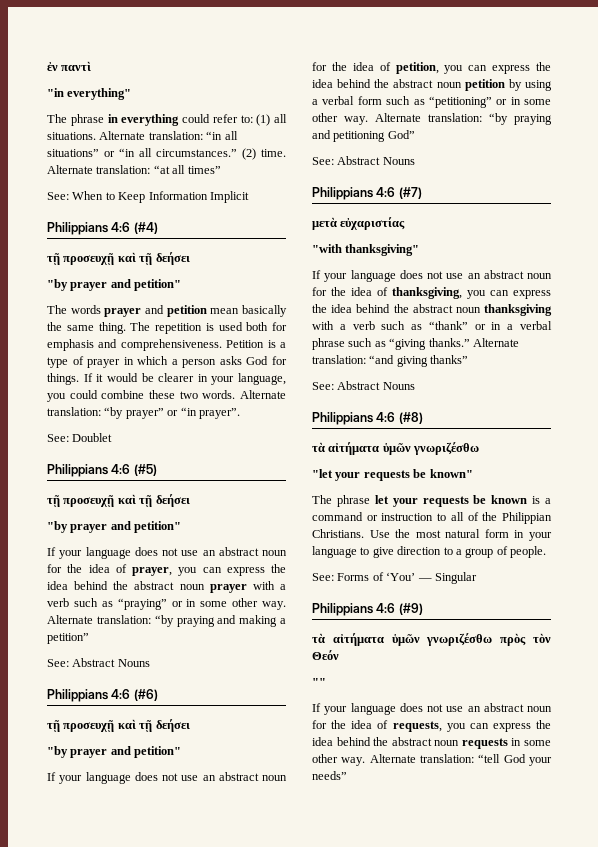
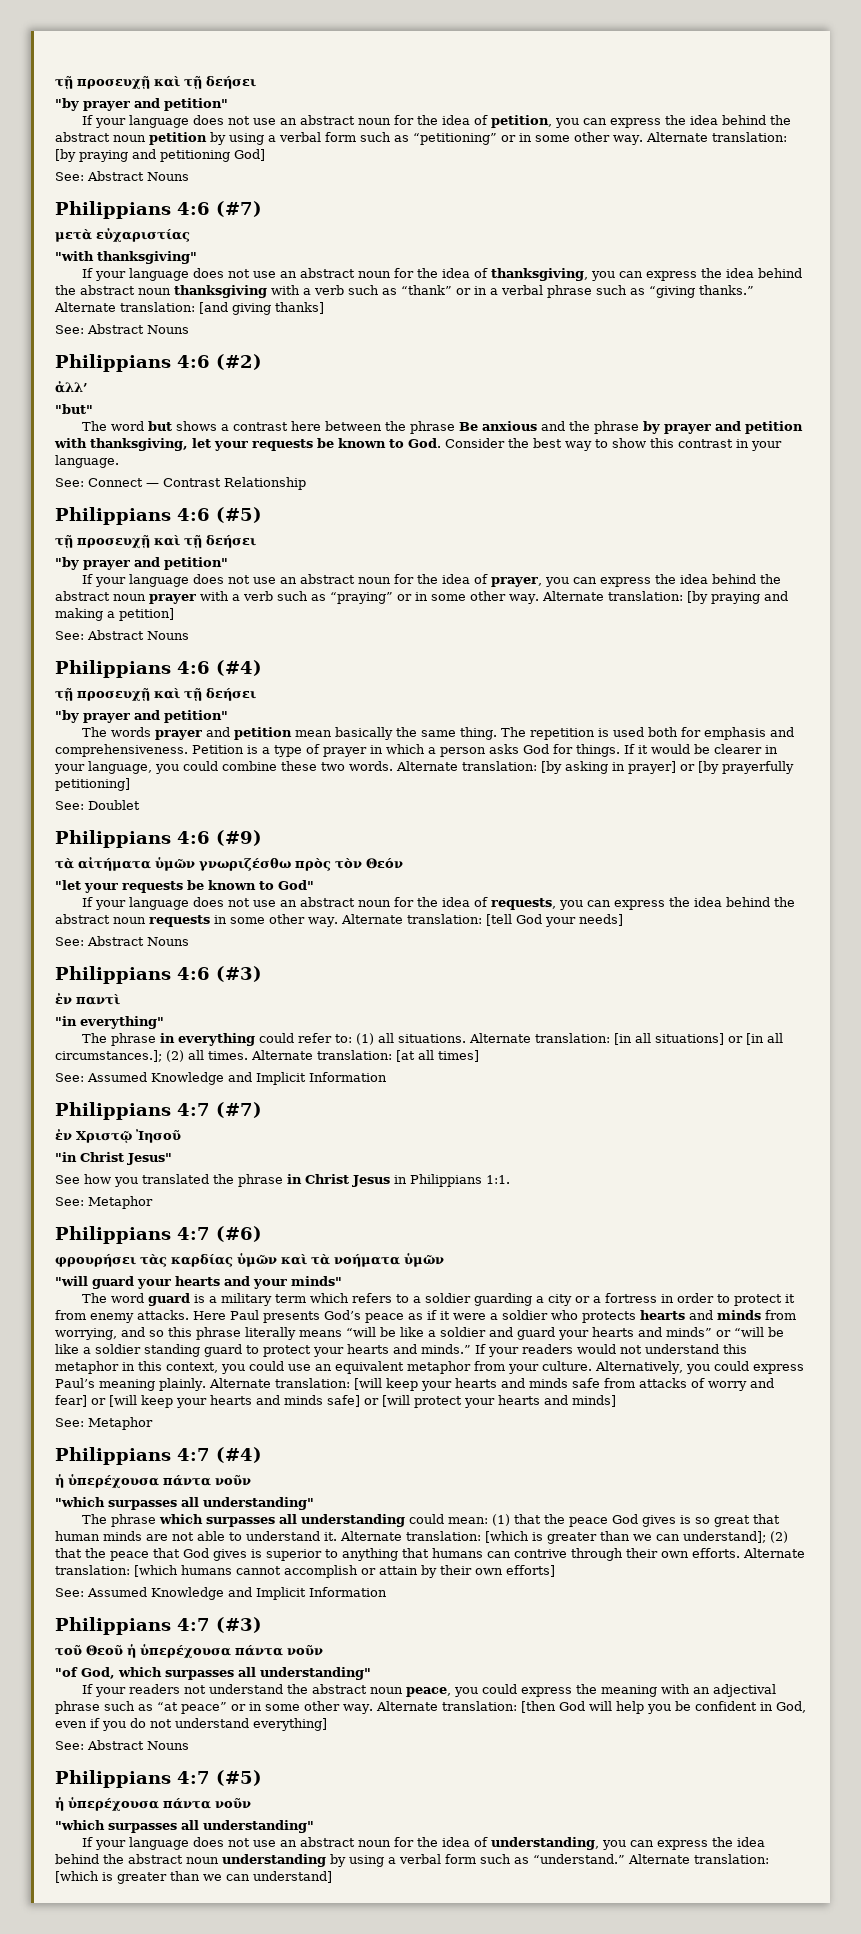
[47,61,92,71] [47,88,132,100] [47,114,287,126] [47,131,238,140] [47,148,286,160] [47,165,221,174] [47,191,249,203] ἐν παντὶ // "in everything" // The phrase in everything could refer to: (1) all situations. Alternate translation: “in all situations” or “in all circumstances.” (2) time. Alternate translation: “at all times” // See: When to Keep Information Implicit -> [55,76,256,90] [55,98,228,111] [82,115,792,128] [55,132,787,145] [55,149,265,162] [55,171,189,181] [55,201,262,219] [55,228,190,242] [55,251,197,264] [82,268,803,281] [55,285,754,298] [54,302,324,315] [55,324,189,334] [55,354,262,372] [55,381,88,393] [55,404,93,414] [82,421,804,434] [54,438,782,451] [55,455,119,468] [55,477,306,490] [55,507,262,525] [55,535,256,549] [55,557,228,570] [82,574,782,587] [55,591,788,604] [55,608,174,621] [55,630,189,640] τῇ προσευχῇ καὶ τῇ δεήσει // "by prayer and petition" // If your language does not use an abstract noun for the idea of petition, you can express the idea behind the abstract noun petition by using a verbal form such as “petitioning” or in some other way. Alternate translation: [by praying and petitioning God] // See: Abstract Nouns // Philippians 4:6 (#7) // μετὰ εὐχαριστίας // "with thanksgiving" // If your language does not use an abstract noun for the idea of thanksgiving, you can express the idea behind the abstract noun thanksgiving with a verb such as “thank” or in a verbal phrase such as “giving thanks.” Alternate translation: [and giving thanks] // See: Abstract Nouns // Philippians 4:6 (#2) // ἀλλ’ // "but" // The word but shows a contrast here between the phrase Be anxious and the phrase by prayer and petition with thanksgiving, let your requests be known to God. Consider the best way to show this contrast in your language. // See: Connect — Contrast Relationship // Philippians 4:6 (#5) // τῇ προσευχῇ καὶ τῇ δεήσει // "by prayer and petition" // If your language does not use an abstract noun for the idea of prayer, you can express the idea behind the abstract noun prayer with a verb such as “praying” or in some other way. Alternate translation: [by praying and making a petition] // See: Abstract Nouns
[104,407,240,419] [47,433,113,442] [47,464,157,477] [47,494,190,507] [47,521,182,533] [47,547,287,559] [47,564,286,576] [47,581,286,593] [47,598,286,610] [47,615,286,627] [47,633,89,644] [47,658,150,667] [47,689,158,702] [47,719,190,732] [47,746,182,758] [47,772,287,784] [312,62,551,74] [312,79,552,91] [312,96,551,108] [312,113,552,125] [312,130,415,142] [312,156,415,165] [312,187,422,200] [312,217,406,230] [312,244,420,256] [312,270,552,282] [312,287,551,299] [312,304,552,316] [312,321,552,330] [312,338,519,350] [312,355,469,367] [312,381,415,390] [312,412,423,425] [312,442,480,455] [312,469,473,481] [312,495,551,507] [312,512,552,524] [312,529,552,541] [312,546,546,558] [312,572,477,584] “by prayer” or “in prayer”. // See: Doublet // Philippians 4:6 (#5) // τῇ προσευχῇ καὶ τῇ δεήσει // "by prayer and petition" // If your language does not use an abstract noun for the idea of prayer, you can express the idea behind the abstract noun prayer with a verb such as “praying” or in some other way. Alternate translation: “by praying and making a petition” // See: Abstract Nouns // Philippians 4:6 (#6) // τῇ προσευχῇ καὶ τῇ δεήσει // "by prayer and petition" // If your language does not use an abstract noun for the idea of petition, you can express the idea behind the abstract noun petition by using a verbal form such as “petitioning” or in some other way. Alternate translation: “by praying and petitioning God” // See: Abstract Nouns // Philippians 4:6 (#7) // μετὰ εὐχαριστίας // "with thanksgiving" // If your language does not use an abstract noun for the idea of thanksgiving, you can express the idea behind the abstract noun thanksgiving with a verb such as “thank” or in a verbal phrase such as “giving thanks.” Alternate translation: “and giving thanks” // See: Abstract Nouns // Philippians 4:6 (#8) // τὰ αἰτήματα ὑμῶν γνωριζέσθω // "let your requests be known" // The phrase let your requests be known is a command or instruction to all of the Philippian Christians. Use the most natural form in your language to give direction to a group of people. // See: Forms of ‘You’ — Singular -> [541,761,794,774] [55,778,130,791] [55,800,140,810] [by asking in prayer] or [by prayerfully petitioning] // See: Doublet
[312,678,326,686] "" -> [55,880,314,893] "let your requests be known to God"
[478,754,501,763] “tell -> [485,914,512,926] [tell
[312,771,347,780] needs” -> [578,914,623,926] [55,936,189,946] [55,966,262,984] [55,993,120,1005] [55,1016,164,1029] [82,1033,784,1046] [55,1050,479,1062] [55,1072,387,1085] [55,1102,262,1120] [55,1129,181,1144] [55,1152,172,1165] [55,1174,510,1187] [55,1196,153,1209] [55,1226,262,1244] [55,1253,444,1267] [55,1276,342,1289] [82,1293,796,1306] [55,1310,796,1323] [55,1327,784,1340] [55,1344,747,1357] [55,1361,804,1374] [55,1378,774,1391] [55,1395,616,1408] [55,1417,153,1430] [55,1447,262,1465] [55,1474,251,1488] [55,1497,314,1510] [82,1514,781,1527] [55,1531,788,1544] [55,1548,805,1561] [55,1565,555,1578] [55,1587,387,1600] [55,1617,262,1635] [55,1644,323,1658] [55,1667,371,1680] [82,1684,777,1697] [55,1701,806,1714] [55,1718,327,1731] [55,1740,189,1750] [55,1770,262,1788] [55,1797,251,1811] [55,1820,314,1833] [82,1837,766,1850] [55,1854,769,1867] [55,1871,332,1884] needs] // See: Abstract Nouns // Philippians 4:6 (#3) // ἐν παντὶ // "in everything" // The phrase in everything could refer to: (1) all situations. Alternate translation: [in all situations] or [in all circumstances.]; (2) all times. Alternate translation: [at all times] // See: Assumed Knowledge and Implicit Information // Philippians 4:7 (#7) // ἐν Χριστῷ Ἰησοῦ // "in Christ Jesus" // See how you translated the phrase in Christ Jesus in Philippians 1:1. // See: Metaphor // Philippians 4:7 (#6) // φρουρήσει τὰς καρδίας ὑμῶν καὶ τὰ νοήματα ὑμῶν // "will guard your hearts and your minds" // The word guard is a military term which refers to a soldier guarding a city or a fortress in order to protect it from enemy attacks. Here Paul presents God’s peace as if it were a soldier who protects hearts and minds from worrying, and so this phrase literally means “will be like a soldier and guard your hearts and minds” or “will be like a soldier standing guard to protect your hearts and minds.” If your readers would not understand this metaphor in this context, you could use an equivalent metaphor from your culture. Alternatively, you could express Paul’s meaning plainly. Alternate translation: [will keep your hearts and minds safe from attacks of worry and fear] or [will keep your hearts and minds safe] or [will protect your hearts and minds] // See: Metaphor // Philippians 4:7 (#4) // ἡ ὑπερέχουσα πάντα νοῦν // "which surpasses all understanding" // The phrase which surpasses all understanding could mean: (1) that the peace God gives is so great that human minds are not able to understand it. Alternate translation: [which is greater than we can understand]; (2) that the peace that God gives is superior to anything that humans can contrive through their own efforts. Alternate translation: [which humans cannot accomplish or attain by their own efforts] // See: Assumed Knowledge and Implicit Information // Philippians 4:7 (#3) // τοῦ Θεοῦ ἡ ὑπερέχουσα πάντα νοῦν // "of God, which surpasses all understanding" // If your readers not understand the abstract noun peace, you could express the meaning with an adjectival phrase such as “at peace” or in some other way. Alternate translation: [then God will help you be confident in God, even if you do not understand everything] // See: Abstract Nouns // Philippians 4:7 (#5) // ἡ ὑπερέχουσα πάντα νοῦν // "which surpasses all understanding" // If your language does not use an abstract noun for the idea of understanding, you can express the idea behind the abstract noun understanding by using a verbal form such as “understand.” Alternate translation: [which is greater than we can understand]

